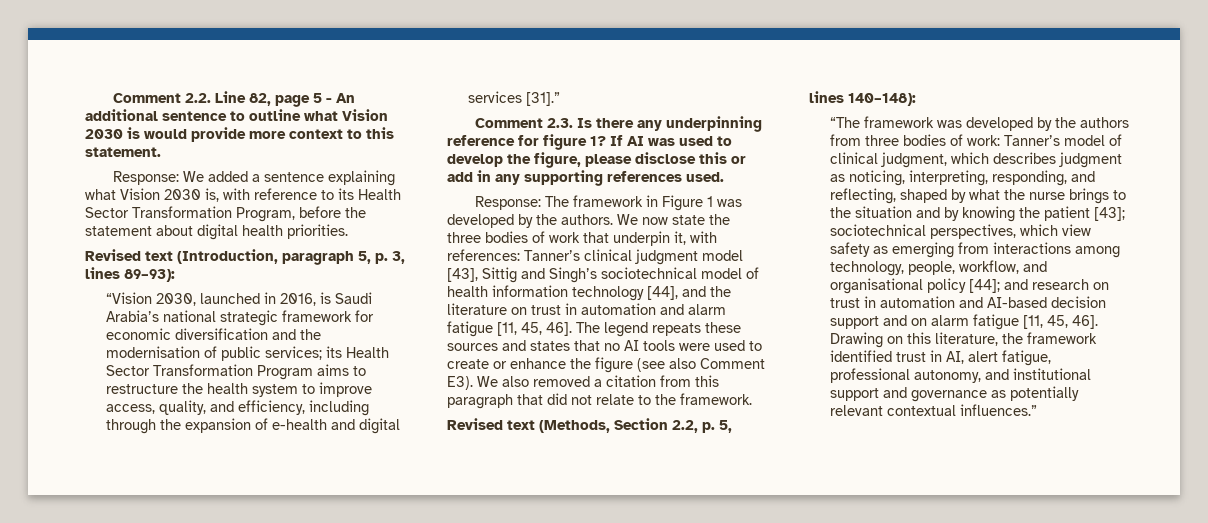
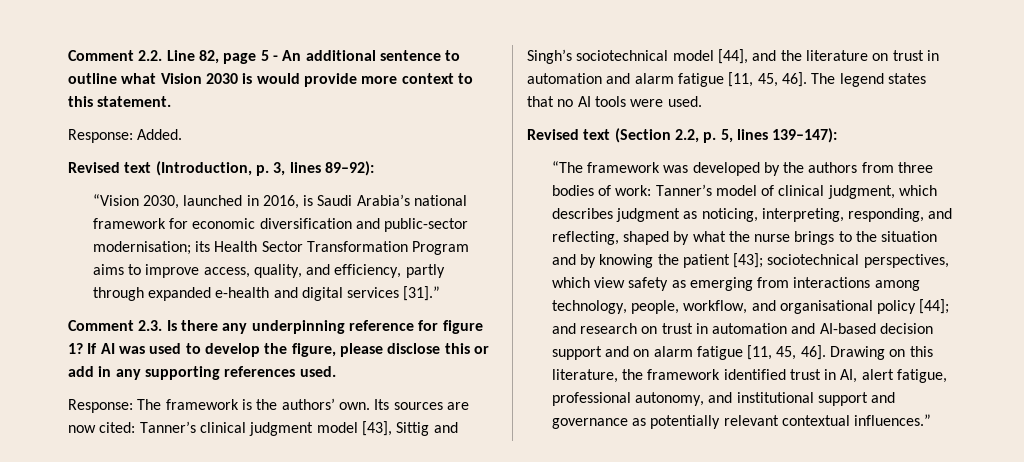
[183,170,396,186] [85,188,401,202] [85,206,366,222] [85,224,348,240] We added a sentence explaining what Vision 2030 is, with reference to its Health Sector Transformation Program, before the statement about digital health priorities. -> [137,129,183,140] Added.
[282,251,371,265] paragraph 5, -> (252, 168) none
[124,269,175,282] 89–93): -> [324,161,374,176] 89–92):
[219,310,278,326] strategic -> (468, 200) none
[299,329,321,340] [105,346,322,361] the modernisation of public services; -> [384,218,469,232] [92,241,191,255] public-sector modernisation;
[105,383,315,397] restructure the health system to -> (141, 269) none
[308,400,369,416] [105,418,268,434] including through the expansion of -> [405,264,445,278] [92,287,211,301] partly through expanded
[646,195,743,211] [447,214,730,228] [447,231,717,246] [447,249,520,261] in Figure 1 was developed by the authors. We now state the three bodies of work that underpin it, with references: -> [241,398,469,410] [68,422,136,433] is the authors’ own. Its sources are now cited:
[746,267,759,279] [447,285,644,301] of health information technology -> (714, 55) none
[652,322,741,336] [447,340,526,351] repeats these sources and -> (884, 80) none
[714,340,762,351] [447,357,765,373] [447,375,719,390] [447,393,752,409] [447,418,668,433] used to create or enhance the figure (see also Comment E3). We also removed a citation from this paragraph that did not relate to the framework. // Revised text (Methods, Section -> [667,96,702,107] [527,128,671,143] used. // Revised text (Section
[848,93,916,106] 140–148): -> [772,128,838,143] 139–147):

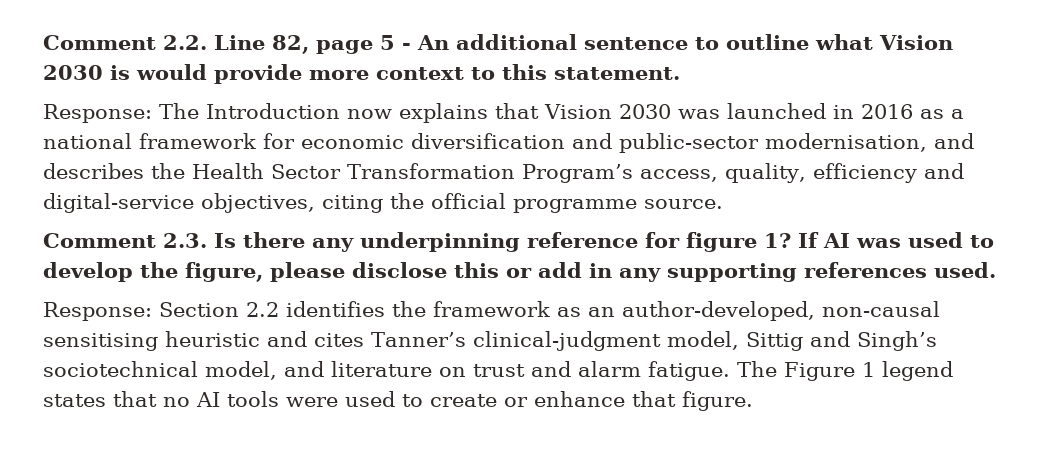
[137,129,183,140] [68,161,374,176] [92,194,410,209] Added. // Revised text (Introduction, p. 3, lines 89–92): // “Vision 2030, launched in 2016, is Saudi Arabia’s -> [159,103,964,123] The Introduction now explains that Vision 2030 was launched in 2016 as a
[92,241,470,255] [92,264,445,278] [92,286,441,301] modernisation; its Health Sector Transformation Program aims to improve access, quality, and efficiency, partly through expanded e-health and digital services [31].” -> [765,133,974,152] [43,163,964,183] [43,193,723,213] modernisation, and describes the Health Sector Transformation Program’s access, quality, efficiency and digital-service objectives, citing the official programme source.
[137,398,469,410] [68,421,458,436] [527,49,939,64] [527,72,836,87] The framework is the authors’ own. Its sources are now cited: Tanner’s clinical judgment model [43], Sittig and Singh’s sociotechnical model [44], and the literature on trust in automation and alarm fatigue [11, 45, 46]. The -> [159,301,940,321] [43,331,937,351] [43,361,875,381] Section 2.2 identifies the framework as an author-developed, non-causal sensitising heuristic and cites Tanner’s clinical-judgment model, Sittig and Singh’s sociotechnical model, and literature on trust and alarm fatigue. The Figure 1
[667,96,702,107] [527,128,838,143] [551,161,934,176] [551,184,938,199] [551,208,953,222] [551,231,938,245] [551,253,949,268] [551,277,920,291] [551,299,950,314] [551,323,934,334] [551,345,933,360] [551,369,948,383] [551,392,896,406] [551,414,932,429] used. // Revised text (Section 2.2, p. 5, lines 139–147): // “The framework was developed by the authors from three bodies of work: Tanner’s model of clinical judgment, which describes judgment as noticing, interpreting, responding, and reflecting, shaped by what the nurse brings to the situation and by knowing the patient [43]; sociotechnical perspectives, which view safety as emerging from interactions among technology, people, workflow, and organisational policy [44]; and research on trust in automation and AI-based decision support and on alarm fatigue [11, 45, 46]. Drawing on this literature, the framework identified trust in AI, alert fatigue, professional autonomy, and institutional support and governance as potentially relevant contextual influences.” -> [345,391,753,411] used to create or enhance that figure.

